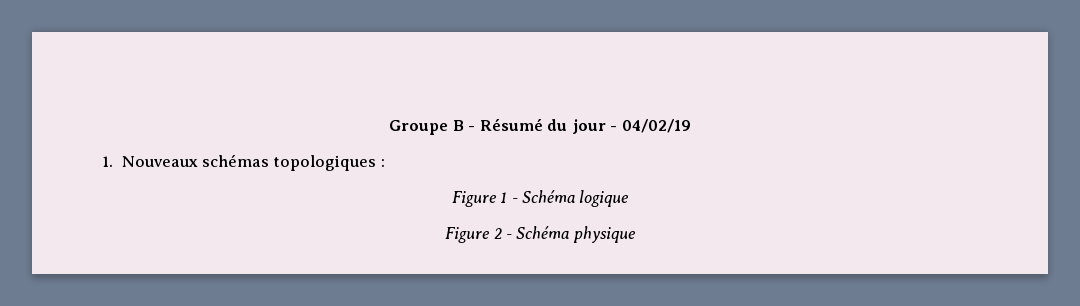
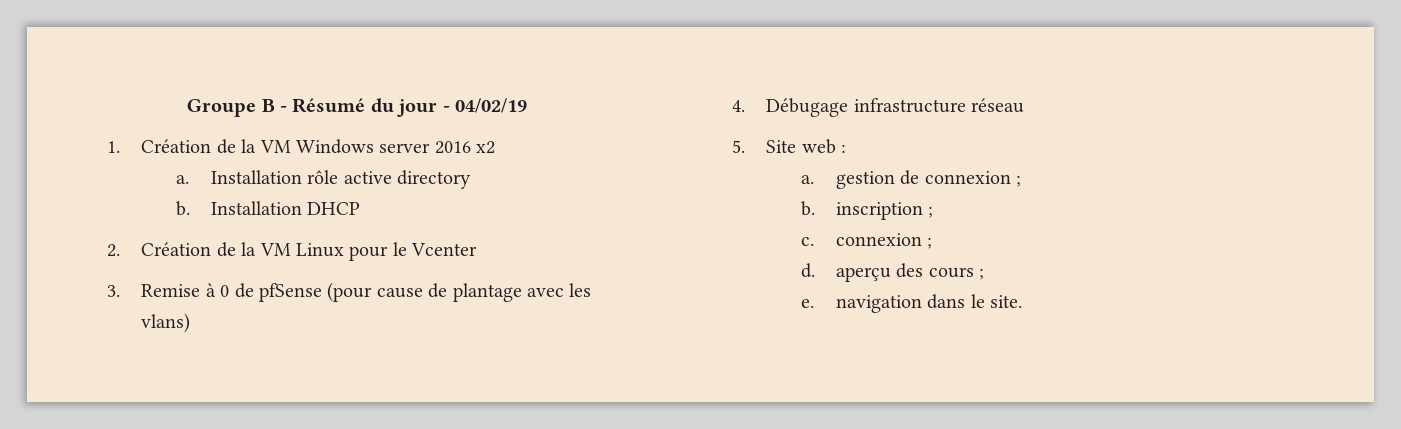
[122,154,385,171] [451,190,630,207] [445,226,636,243] Nouveaux schémas topologiques : // Figure 1 - Schéma logique // Figure 2 - Schéma physique -> [141,139,496,154] [176,170,472,189] [176,201,361,216] [106,242,478,261] [106,282,592,302] [141,313,191,333] [731,98,1025,117] [731,139,847,154] [801,170,1022,189] [801,201,934,220] [801,233,933,249] [801,263,985,282] [801,294,1023,313] Création de la VM Windows server 2016 x2 // a. Installation rôle active directory // b. Installation DHCP // 2. Création de la VM Linux pour le Vcenter // 3. Remise à 0 de pfSense (pour cause de plantage avec les vlans) // 4. Débugage infrastructure réseau // 5. Site web : // a. gestion de connexion ; // b. inscription ; // c. connexion ; // d. aperçu des cours ; // e. navigation dans le site.

